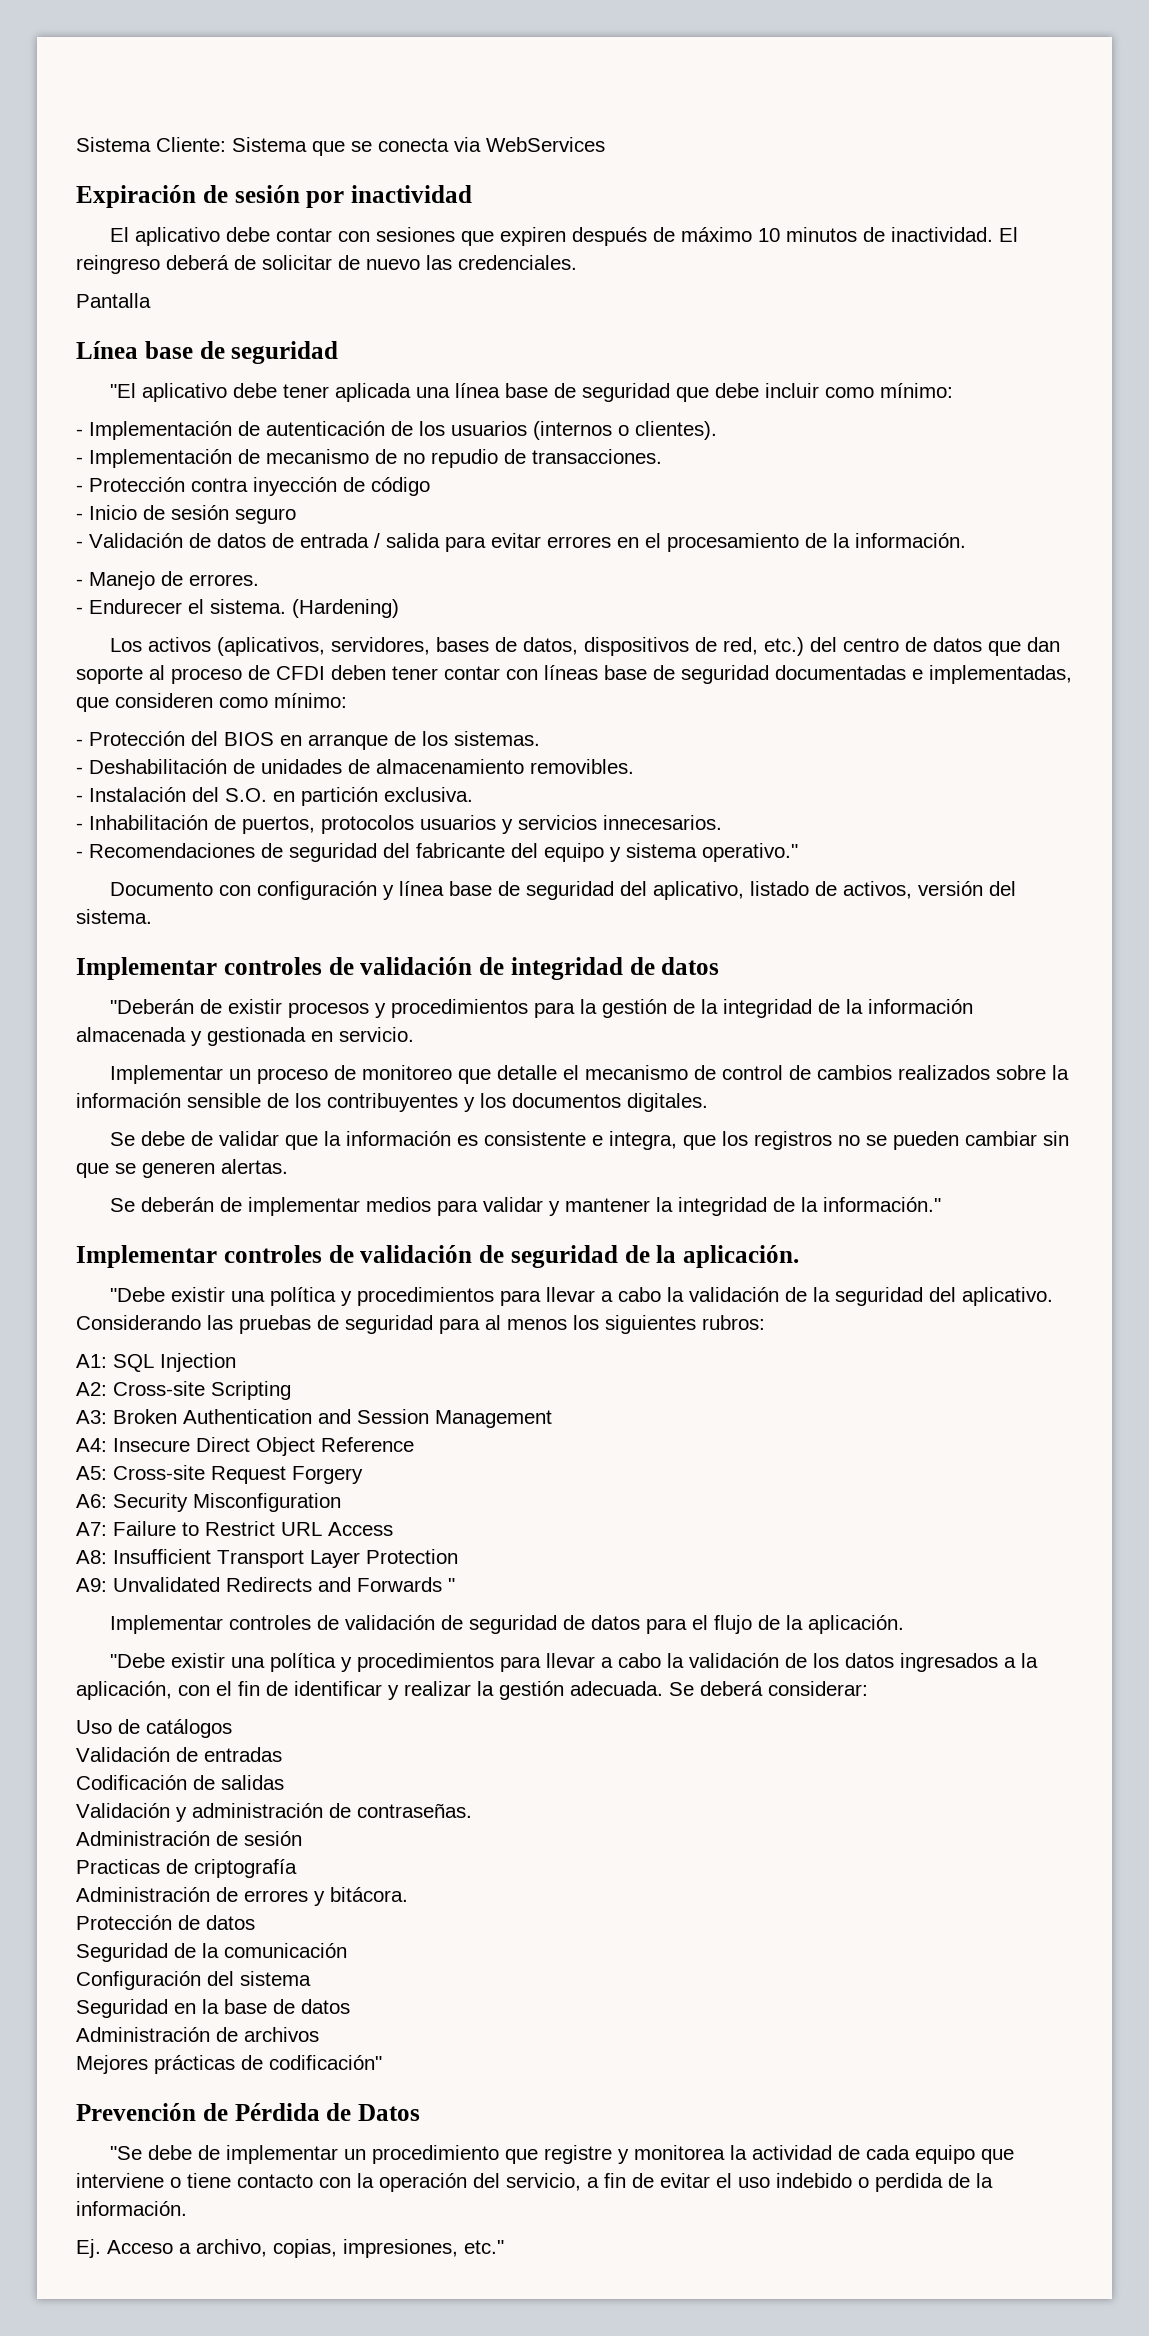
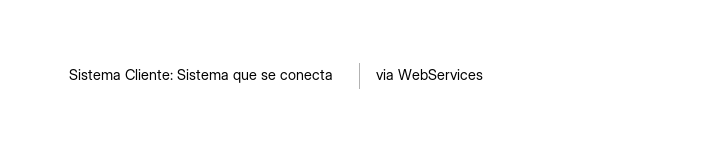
[76,185,472,208] [110,227,1019,246] [76,255,577,274] [76,293,151,308] [76,341,339,364] [110,383,954,402] [76,421,717,440] [76,449,662,468] [76,477,430,496] [76,505,296,524] [76,533,966,552] [76,571,259,590] [76,599,399,618] [110,637,1061,656] [76,665,1072,684] [76,693,347,712] [76,731,540,750] [76,759,634,774] [76,787,473,806] [76,815,722,834] [76,843,798,862] [110,881,1017,900] [76,909,152,924] [76,957,720,980] [110,999,974,1018] [76,1027,414,1046] [110,1065,1070,1084] [76,1093,708,1112] [110,1131,1070,1150] [76,1159,288,1178] [110,1197,942,1216] [76,1245,799,1268] [110,1287,1054,1306] [76,1315,765,1334] [76,1353,236,1372] [76,1381,291,1400] [76,1409,552,1428] [76,1437,414,1456] [76,1465,363,1484] [76,1493,341,1512] [76,1521,393,1536] [76,1549,458,1568] [76,1577,455,1592] [110,1615,905,1634] [110,1653,1039,1672] [76,1681,868,1700] [76,1719,232,1738] [76,1747,282,1762] [76,1775,284,1790] [76,1803,472,1822] [76,1831,302,1846] [76,1859,297,1878] [76,1887,408,1906] [76,1915,255,1930] [76,1943,347,1962] [76,1971,311,1990] [76,1999,350,2018] [76,2027,319,2042] [76,2055,382,2074] [76,2103,420,2121] [110,2145,1015,2164] [76,2173,993,2192] [76,2201,187,2216] [76,2239,504,2258] // Expiración de sesión por inactividad // El aplicativo debe contar con sesiones que expiren después de máximo 10 minutos de inactividad. El reingreso deberá de solicitar de nuevo las credenciales. // Pantalla // Línea base de seguridad // "El aplicativo debe tener aplicada una línea base de seguridad que debe incluir como mínimo: // - Implementación de autenticación de los usuarios (internos o clientes). // - Implementación de mecanismo de no repudio de transacciones. // - Protección contra inyección de código // - Inicio de sesión seguro // - Validación de datos de entrada / salida para evitar errores en el procesamiento de la información. // - Manejo de errores. // - Endurecer el sistema. (Hardening) // Los activos (aplicativos, servidores, bases de datos, dispositivos de red, etc.) del centro de datos que dan soporte al proceso de CFDI deben tener contar con líneas base de seguridad documentadas e implementadas, que consideren como mínimo: // - Protección del BIOS en arranque de los sistemas. // - Deshabilitación de unidades de almacenamiento removibles. // - Instalación del S.O. en partición exclusiva. // - Inhabilitación de puertos, protocolos usuarios y servicios innecesarios. // - Recomendaciones de seguridad del fabricante del equipo y sistema operativo." // Documento con configuración y línea base de seguridad del aplicativo, listado de activos, versión del sistema. // Implementar controles de validación de integridad de datos // "Deberán de existir procesos y procedimientos para la gestión de la integridad de la información almacenada y gestionada en servicio. // Implementar un proceso de monitoreo que detalle el mecanismo de control de cambios realizados sobre la información sensible de los contribuyentes y los documentos digitales. // Se debe de validar que la información es consistente e integra, que los registros no se pueden cambiar sin que se generen alertas. // Se deberán de implementar medios para validar y mantener la integridad de la información." // Implementar controles de validación de seguridad de la aplicación. // "Debe existir una política y procedimientos para llevar a cabo la validación de la seguridad del aplicativo. Considerando las pruebas de seguridad para al menos los siguientes rubros: // A1: SQL Injection // A2: Cross-site Scripting // A3: Broken Authentication and Session Management // A4: Insecure Direct Object Reference // A5: Cross-site Request Forgery // A6: Security Misconfiguration // A7: Failure to Restrict URL Access // A8: Insufficient Transport Layer Protection // A9: Unvalidated Redirects and Forwards " // Implementar controles de validación de seguridad de datos para el flujo de la aplicación. // "Debe existir una política y procedimientos para llevar a cabo la validación de los datos ingresados a la aplicación, con el fin de identificar y realizar la gestión adecuada. Se deberá considerar: // Uso de catálogos // Validación de entradas // Codificación de salidas // Validación y administración de contraseñas. // Administración de sesión // Practicas de criptografía // Administración de errores y bitácora. // Protección de datos // Seguridad de la comunicación // Configuración del sistema // Seguridad en la base de datos // Administración de archivos // Mejores prácticas de codificación" // Prevención de Pérdida de Datos // "Se debe de implementar un procedimiento que registre y monitorea la actividad de cada equipo que interviene o tiene contacto con la operación del servicio, a fin de evitar el uso indebido o perdida de la información. // Ej. Acceso a archivo, copias, impresiones, etc." -> (483, 74) none

